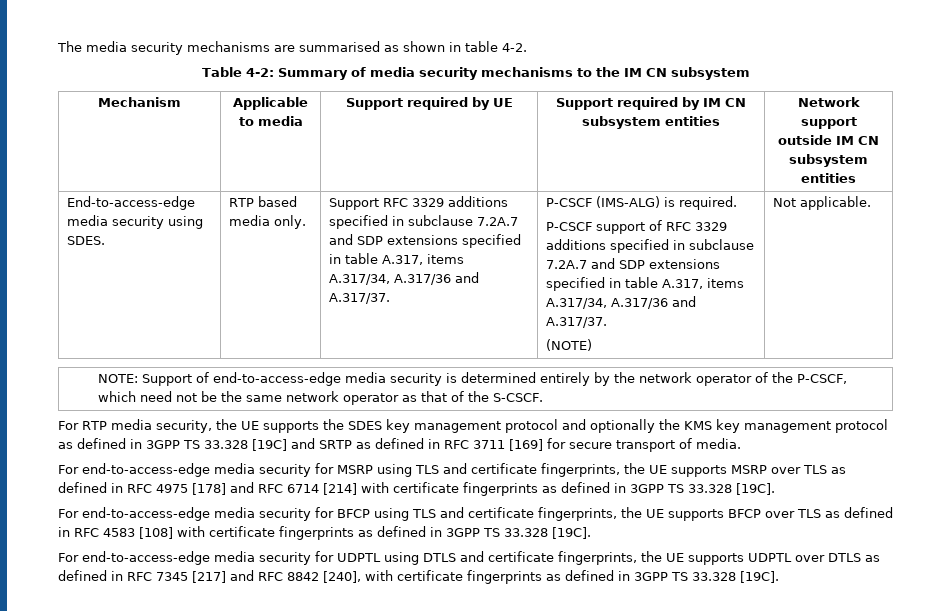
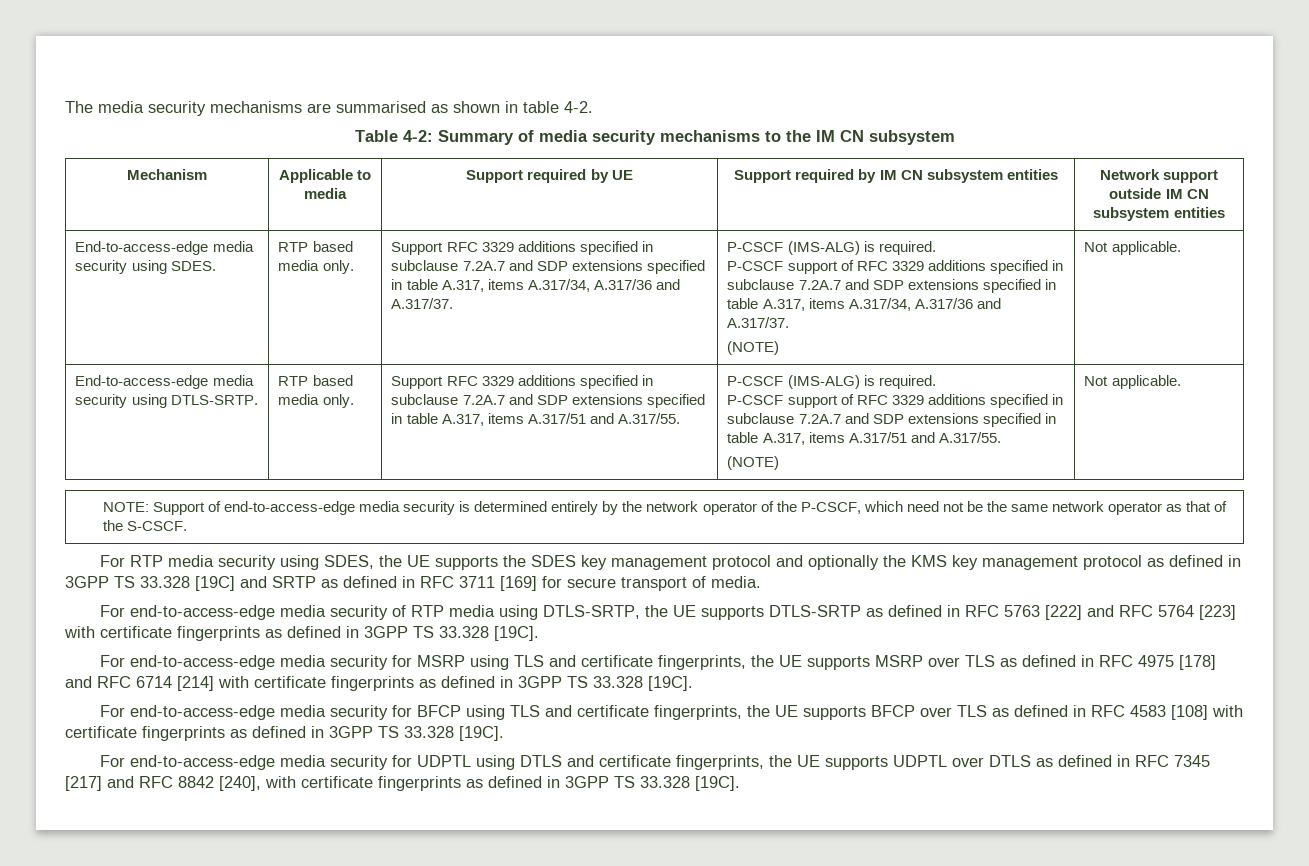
(872, 203) none -> [75,375,254,389] [75,394,258,408] [278,375,353,386] [278,394,354,408] [391,375,653,389] [391,394,705,408] [391,413,680,426] [727,375,936,389] [727,394,1063,408] [727,413,1056,427] [727,432,1001,445] [727,456,780,470] [1084,375,1181,389] // End-to-access-edge media security using DTLS-SRTP. | RTP based media only. | Support RFC 3329 additions specified in subclause 7.2A.7 and SDP extensions specified in table A.317, items A.317/51 and A.317/55. | P-CSCF (IMS-ALG) is required. // P-CSCF support of RFC 3329 additions specified in subclause 7.2A.7 and SDP extensions specified in table A.317, items A.317/51 and A.317/55. // (NOTE) | Not applicable.
[156,420,212,433] security, -> [217,555,374,570] security using SDES,
(741, 443) none -> [99,605,1236,620] [64,626,539,641] // For end-to-access-edge media security of RTP media using DTLS-SRTP, the UE supports DTLS-SRTP as defined in RFC 5763 [222] and RFC 5764 [223] with certificate fingerprints as defined in 3GPP TS 33.328 [19C].

